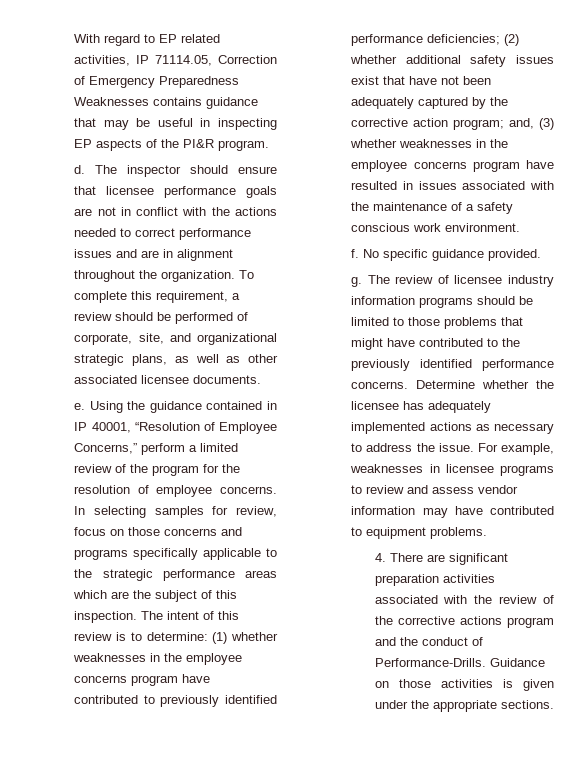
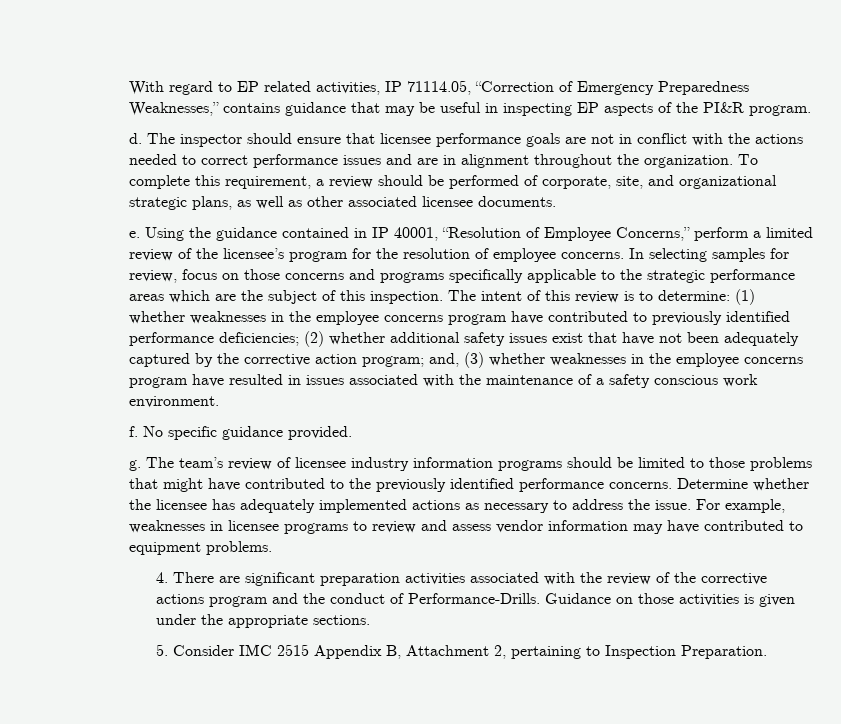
[218,55,277,64] Correction -> [474,81,554,92] “Correction
[74,97,150,106] Weaknesses -> [128,102,219,116] Weaknesses,”
(149, 468) none -> [222,248,284,259] licensee’s
(390, 279) none -> [178,457,223,468] team’s
(554, 704) none -> [156,644,768,659] // 5. Consider IMC 2515 Appendix B, Attachment 2, pertaining to Inspection Preparation.

